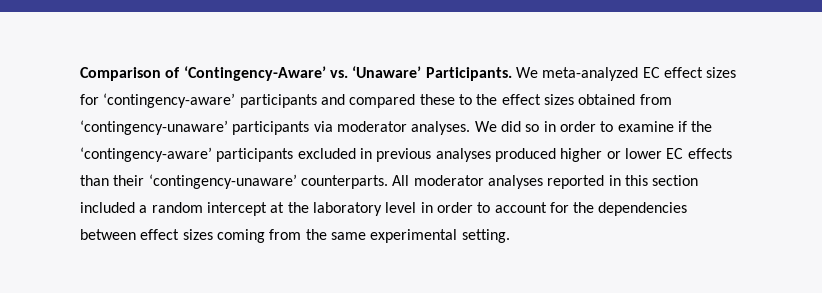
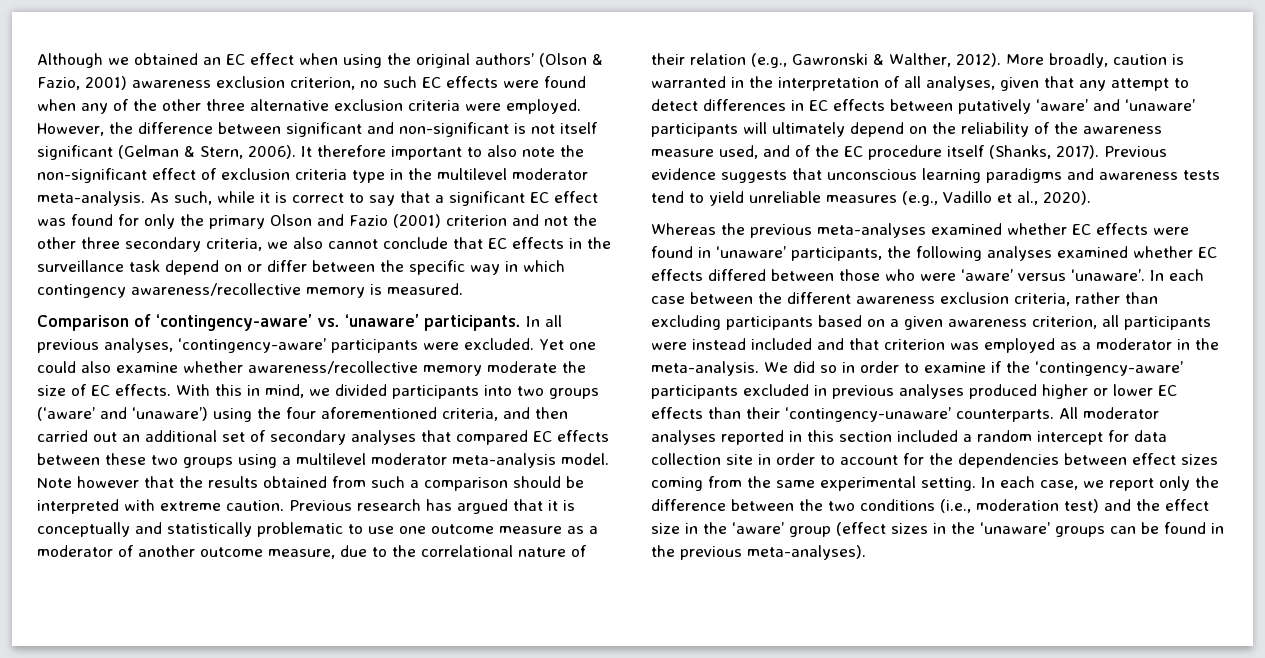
[80,66,737,81] [80,93,672,108] [80,120,471,135] Comparison of ‘Contingency-Aware’ vs. ‘Unaware’ Participants. We meta-analyzed EC effect sizes for ‘contingency-aware’ participants and compared these to the effect sizes obtained from ‘contingency-unaware’ participants via moderator analyses. -> [37,53,603,68] [37,76,586,90] [37,99,581,114] [37,122,598,137] [37,145,584,160] [37,168,588,183] [37,191,598,206] [37,214,597,229] [37,237,611,252] [37,260,565,275] [37,283,463,298] [37,314,562,331] [37,338,596,353] [37,361,586,376] [37,384,599,399] [37,407,568,422] [37,430,609,445] [37,453,609,468] [37,476,584,491] [37,499,575,514] [37,522,598,537] [37,545,587,559] [651,53,1184,68] [651,76,1189,91] [651,99,1195,114] [651,122,1162,137] [651,145,1167,160] [651,168,1220,183] [651,191,1091,206] [651,223,1189,238] [651,246,1217,261] [651,269,1204,281] [651,292,1158,306] [651,315,1211,330] [651,338,1219,353] [651,361,759,376] Although we obtained an EC effect when using the original authors’ (Olson & Fazio, 2001) awareness exclusion criterion, no such EC effects were found when any of the other three alternative exclusion criteria were employed. However, the difference between significant and non-significant is not itself significant (Gelman & Stern, 2006). It therefore important to also note the non-significant effect of exclusion criteria type in the multilevel moderator meta-analysis. As such, while it is correct to say that a significant EC effect was found for only the primary Olson and Fazio (2001) criterion and not the other three secondary criteria, we also cannot conclude that EC effects in the surveillance task depend on or differ between the specific way in which contingency awareness/recollective memory is measured. // Comparison of ‘contingency-aware’ vs. ‘unaware’ participants. In all previous analyses, ‘contingency-aware’ participants were excluded. Yet one could also examine whether awareness/recollective memory moderate the size of EC effects. With this in mind, we divided participants into two groups (‘aware’ and ‘unaware’) using the four aforementioned criteria, and then carried out an additional set of secondary analyses that compared EC effects between these two groups using a multilevel moderator meta-analysis model. Note however that the results obtained from such a comparison should be interpreted with extreme caution. Previous research has argued that it is conceptually and statistically problematic to use one outcome measure as a moderator of another outcome measure, due to the correlational nature of their relation (e.g., Gawronski & Walther, 2012). More broadly, caution is warranted in the interpretation of all analyses, given that any attempt to detect differences in EC effects between putatively ‘aware’ and ‘unaware’ participants will ultimately depend on the reliability of the awareness measure used, and of the EC procedure itself (Shanks, 2017). Previous evidence suggests that unconscious learning paradigms and awareness tests tend to yield unreliable measures (e.g., Vadillo et al., 2020). // Whereas the previous meta-analyses examined whether EC effects were found in ‘unaware’ participants, the following analyses examined whether EC effects differed between those who were ‘aware’ versus ‘unaware’. In each case between the different awareness exclusion criteria, rather than excluding participants based on a given awareness criterion, all participants were instead included and that criterion was employed as a moderator in the meta-analysis.
[270,202,417,216] at the laboratory level -> [1108,430,1167,442] [651,453,753,465] for data collection site
(510, 236) none -> [981,476,1219,491] [651,499,1209,513] [651,522,1224,537] [651,545,866,560] In each case, we report only the difference between the two conditions (i.e., moderation test) and the effect size in the ‘aware’ group (effect sizes in the ‘unaware’ groups can be found in the previous meta-analyses).

